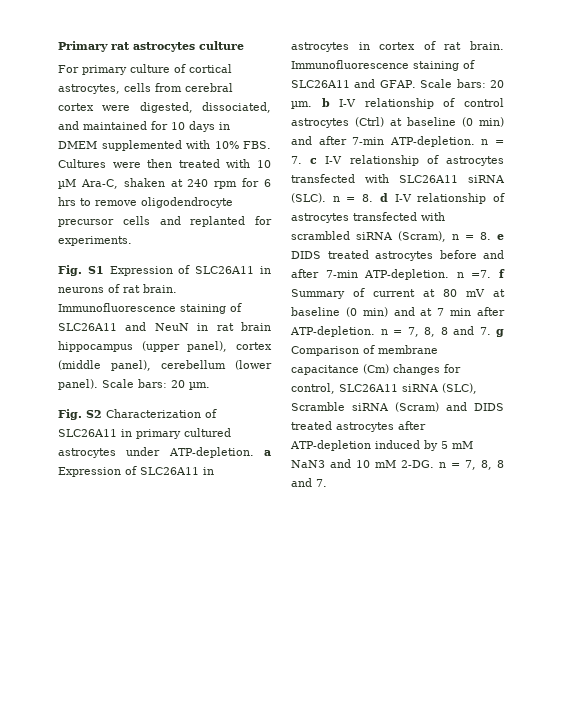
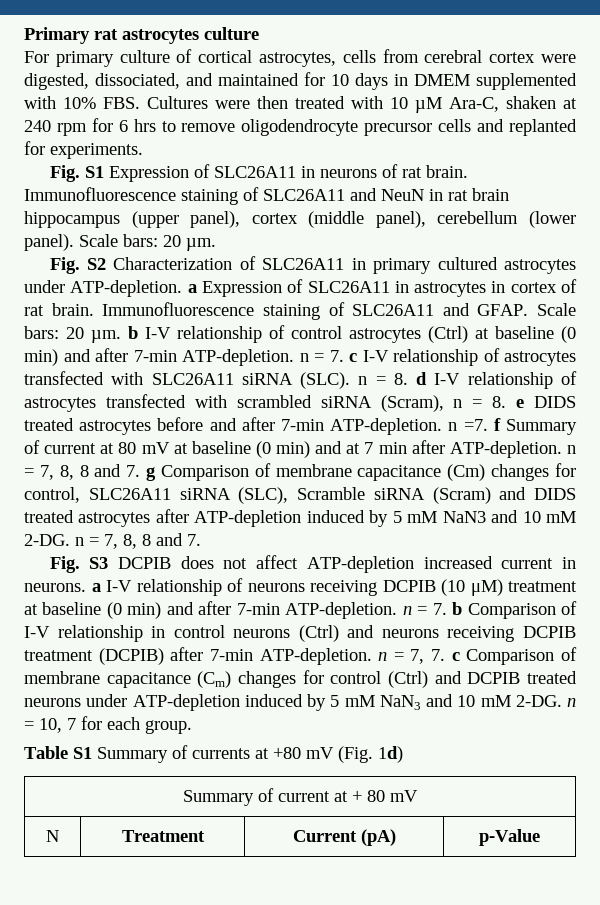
(327, 483) none -> [49,555,576,573] [24,578,577,596] [24,601,577,619] [24,625,576,642] [24,647,577,665] [24,670,578,688] [24,694,576,711] [24,716,192,734] [24,745,403,763] [183,788,418,806] [46,830,59,842] [121,830,205,842] [292,829,396,846] [479,829,540,846] // Fig. S3 DCPIB does not affect ATP-depletion increased current in neurons. a I-V relationship of neurons receiving DCPIB (10 μM) treatment at baseline (0 min) and after 7-min ATP-depletion. n = 7. b Comparison of I-V relationship in control neurons (Ctrl) and neurons receiving DCPIB treatment (DCPIB) after 7-min ATP-depletion. n = 7, 7. c Comparison of membrane capacitance (Cm) changes for control (Ctrl) and DCPIB treated neurons under ATP-depletion induced by 5 mM NaN3 and 10 mM 2-DG. n = 10, 7 for each group. // Table S1 Summary of currents at +80 mV (Fig. 1d) // Summary of current at + 80 mV // N | Treatment | Current (pA) | p-Value

